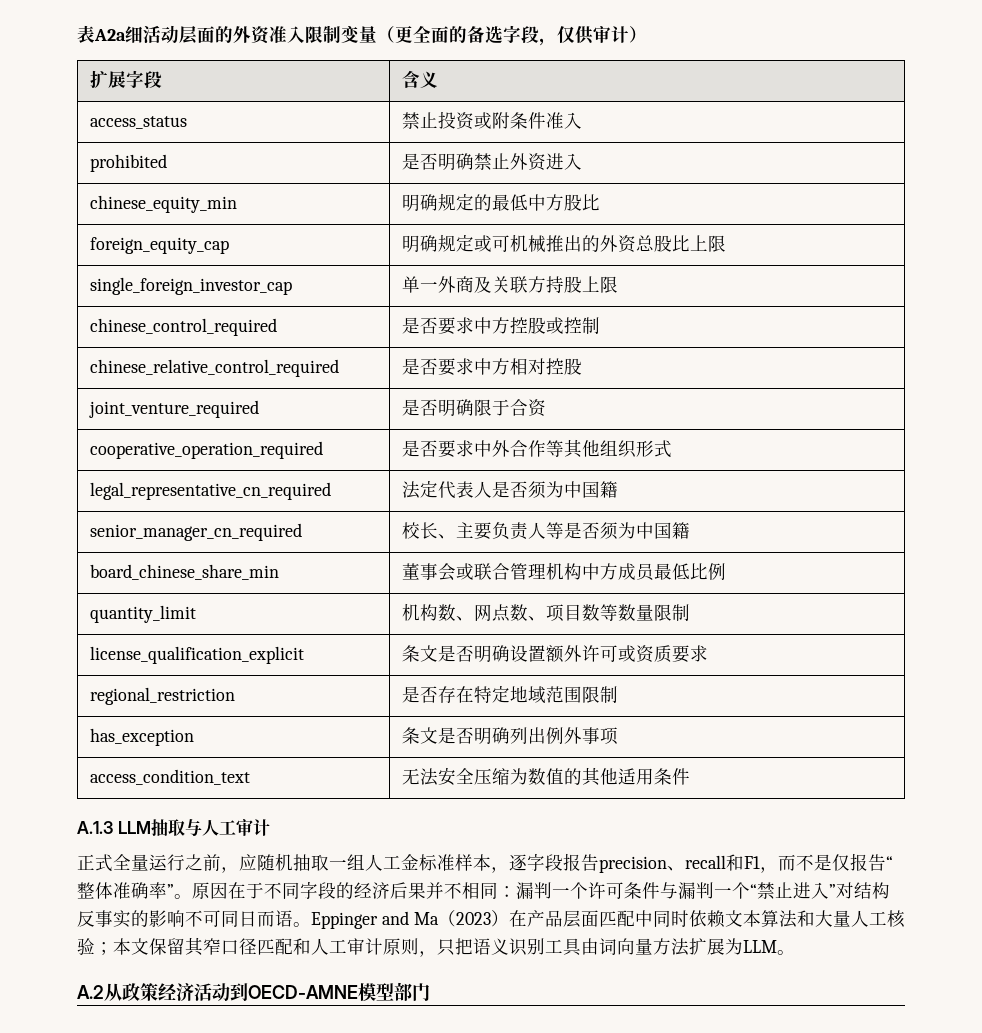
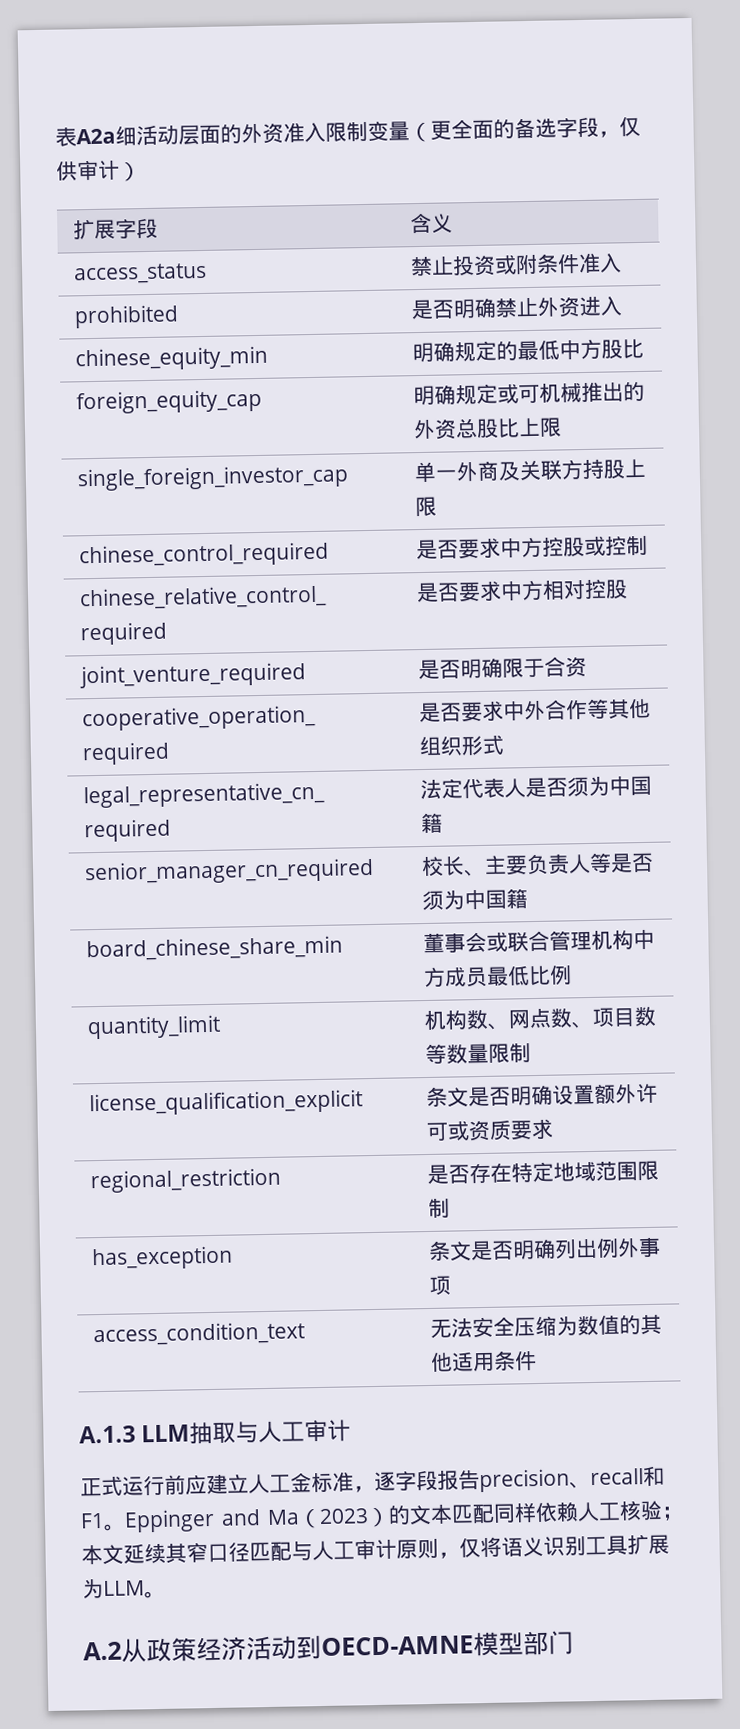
[113,853,365,873] 全量运行之前，应随机抽取一组 -> [122,1473,249,1496] 运行前应建立
[455,854,491,871] 样本 -> (354, 1481) none
[760,853,893,873] [77,881,890,900] [77,910,293,928] ，而不是仅报告“整体准确率”。原因在于不同字段的经济后果并不相同：漏判一个许可条件与漏判一个“禁止进入”对结构反事实的影响不可同日而语 -> (105, 1520) none
[509,910,851,928] 在产品层面匹配中同时依赖文本算法和大量 -> [387,1502,579,1526] 的文本匹配同样依赖
[149,938,185,955] 保留 -> [123,1543,166,1564] 延续
[293,938,311,955] 和 -> [291,1541,313,1561] 与
[437,938,473,956] 只把 -> [459,1536,502,1558] 仅将
[581,938,689,956] 由词向量方法 -> (628, 1545) none

